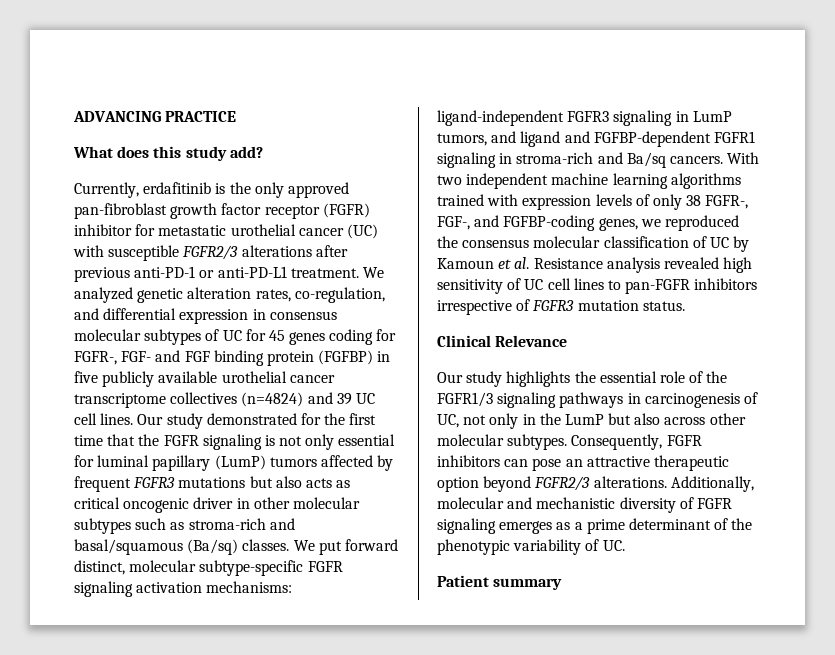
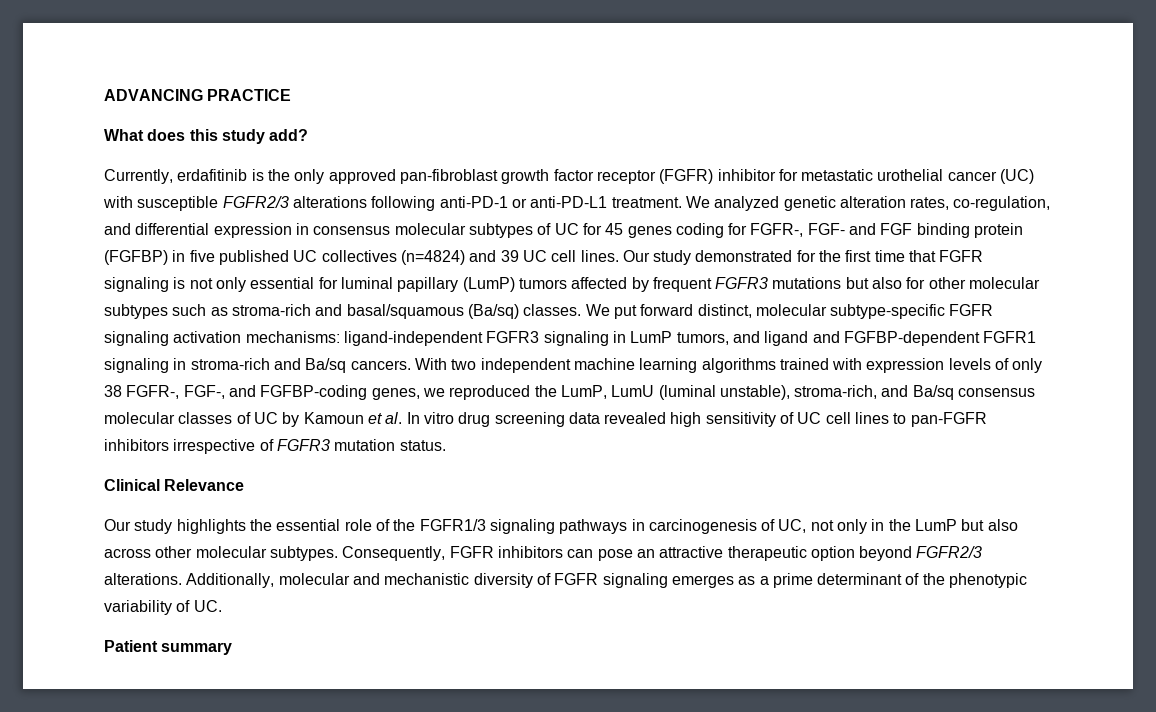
[315,245,348,257] [74,267,130,282] after previous -> [371,196,436,211] following
[102,371,335,387] [74,393,166,408] publicly available urothelial cancer transcriptome -> [218,250,318,265] published UC
[138,434,160,446] the -> (937, 256) none
[305,478,351,488] [74,497,250,513] acts as critical oncogenic driver in -> [906,277,926,289] for
[462,236,689,248] consensus molecular classification -> [560,385,1036,400] [104,412,233,424] LumP, LumU (luminal unstable), stroma-rich, and Ba/sq consensus molecular classes
[533,257,660,273] Resistance analysis -> [406,412,600,427] In vitro drug screening data

